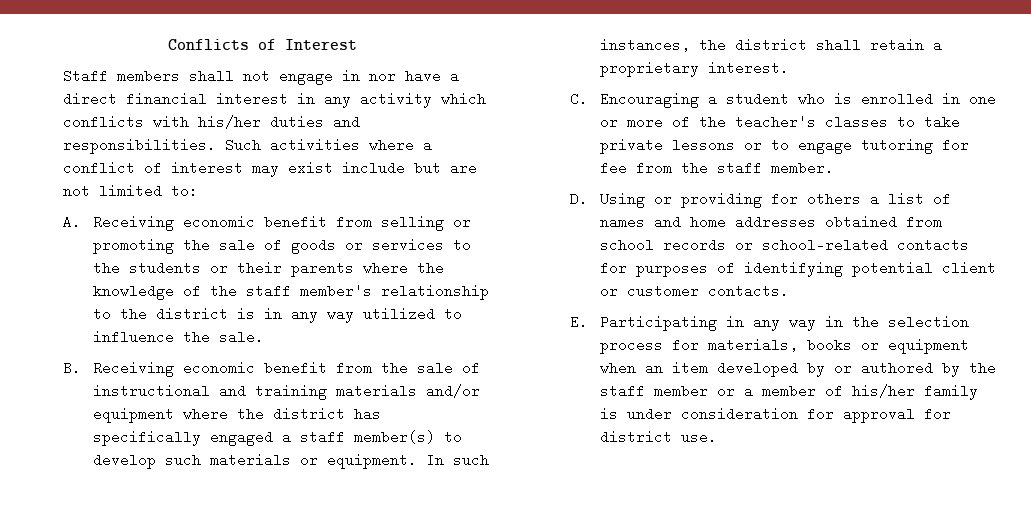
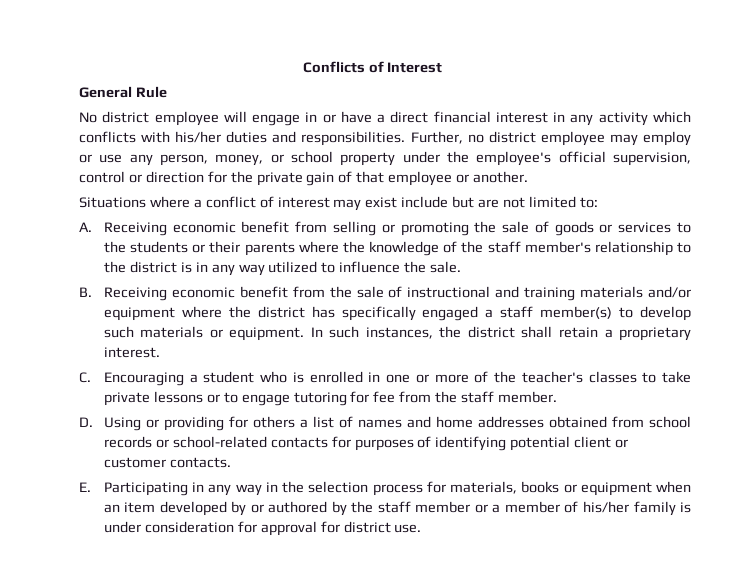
[63,69,271,83] Staff members shall not -> [78,86,167,98] [78,111,247,126] General Rule // No district employee will
[369,74,397,81] nor -> [322,114,336,123] or
[225,138,361,152] Such activities -> [410,131,691,146] [78,151,691,166] [78,171,529,186] [78,197,146,208] Further, no district employee may employ or use any person, money, or school property under the employee's official supervision, control or direction for the private gain of that employee or another. // Situations

